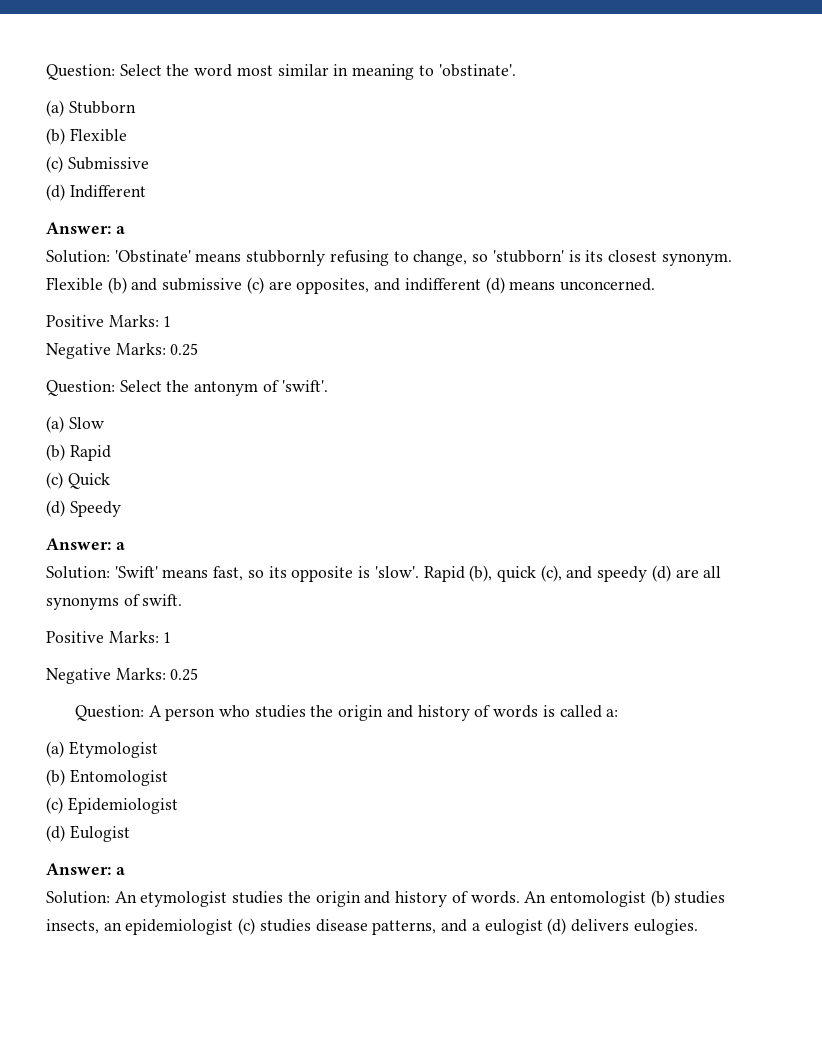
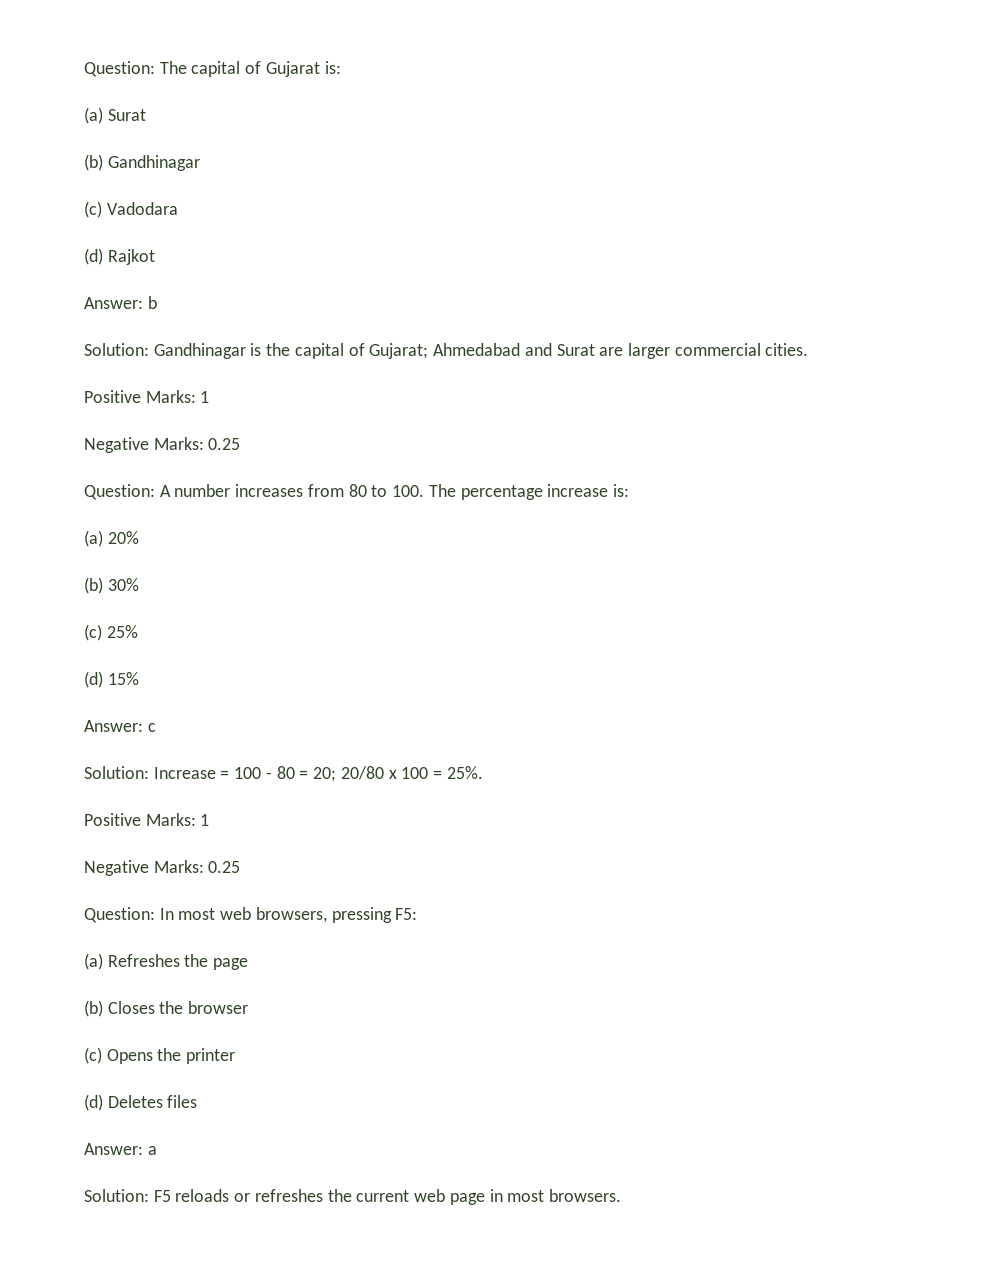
[46,64,516,80] [46,100,136,117] [46,128,127,145] [46,156,149,173] [46,184,146,201] [46,222,125,234] [46,250,732,266] [46,277,655,294] [46,315,172,327] [46,343,199,359] [46,380,328,396] [46,416,104,433] [46,444,111,461] [46,472,110,489] [46,500,121,517] [46,538,125,550] [46,565,722,582] [46,594,183,610] Question: Select the word most similar in meaning to 'obstinate'. // (a) Stubborn // (b) Flexible // (c) Submissive // (d) Indifferent // Answer: a // Solution: 'Obstinate' means stubbornly refusing to change, so 'stubborn' is its closest synonym. Flexible (b) and submissive (c) are opposites, and indifferent (d) means unconcerned. // Positive Marks: 1 // Negative Marks: 0.25 // Question: Select the antonym of 'swift'. // (a) Slow // (b) Rapid // (c) Quick // (d) Speedy // Answer: a // Solution: 'Swift' means fast, so its opposite is 'slow'. Rapid (b), quick (c), and speedy (d) are all synonyms of swift. -> [84,61,341,77] [84,107,146,124] [84,154,200,171] [84,201,178,218] [84,248,155,265] [84,296,157,309] [84,343,809,359] Question: The capital of Gujarat is: // (a) Surat // (b) Gandhinagar // (c) Vadodara // (d) Rajkot // Answer: b // Solution: Gandhinagar is the capital of Gujarat; Ahmedabad and Surat are larger commercial cities.
[165,705,619,721] [46,741,158,758] [46,769,168,786] [46,797,178,814] [46,825,130,842] [46,863,125,875] [46,890,726,907] [46,918,698,935] person who studies the origin and history of words is called a: // (a) Etymologist // (b) Entomologist // (c) Epidemiologist // (d) Eulogist // Answer: a // Solution: An etymologist studies the origin and history of words. An entomologist (b) studies insects, an epidemiologist (c) studies disease patterns, and a eulogist (d) delivers eulogies. -> [174,484,629,500] [84,530,139,547] [84,577,139,594] [84,624,138,641] [84,671,139,688] [84,720,156,732] [84,766,483,782] [84,813,210,826] [84,860,241,876] [84,907,418,923] [84,953,249,970] [84,1000,249,1017] [84,1047,236,1064] [84,1094,198,1111] [84,1143,157,1155] [84,1189,621,1205] number increases from 80 to 100. The percentage increase is: // (a) 20% // (b) 30% // (c) 25% // (d) 15% // Answer: c // Solution: Increase = 100 - 80 = 20; 20/80 x 100 = 25%. // Positive Marks: 1 // Negative Marks: 0.25 // Question: In most web browsers, pressing F5: // (a) Refreshes the page // (b) Closes the browser // (c) Opens the printer // (d) Deletes files // Answer: a // Solution: F5 reloads or refreshes the current web page in most browsers.

